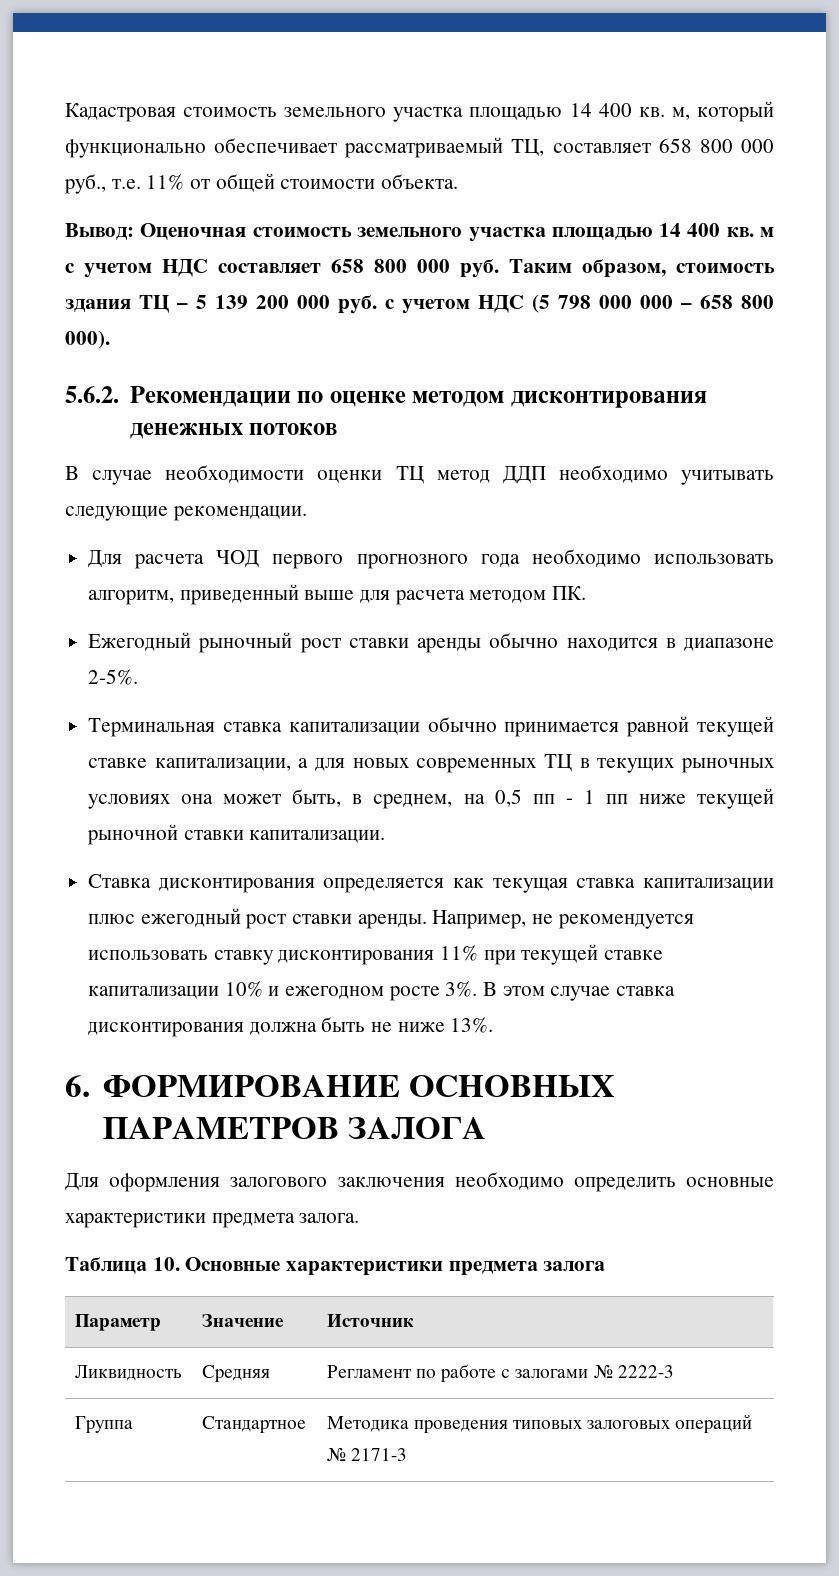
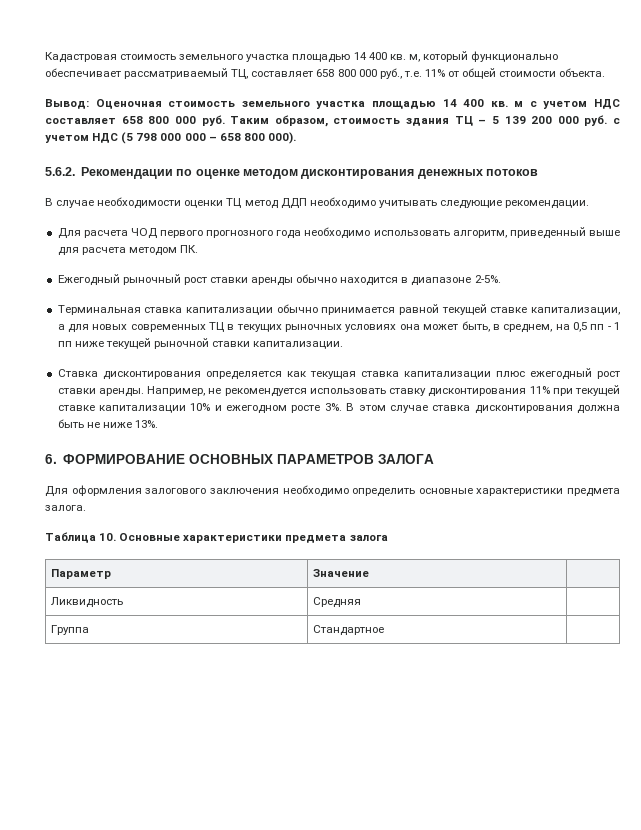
[326,1314,414,1327] Источник -> (369, 573) none
[326,1364,674,1382] [74,1416,133,1433] [201,1416,306,1433] [326,1415,753,1433] [326,1448,408,1461] Регламент по работе с залогами № 2222-3 // Группа | Стандартное | Методика проведения типовых залоговых операций № 2171-3 -> [50,625,89,635] [312,625,384,636] // Группа | Стандартное |

